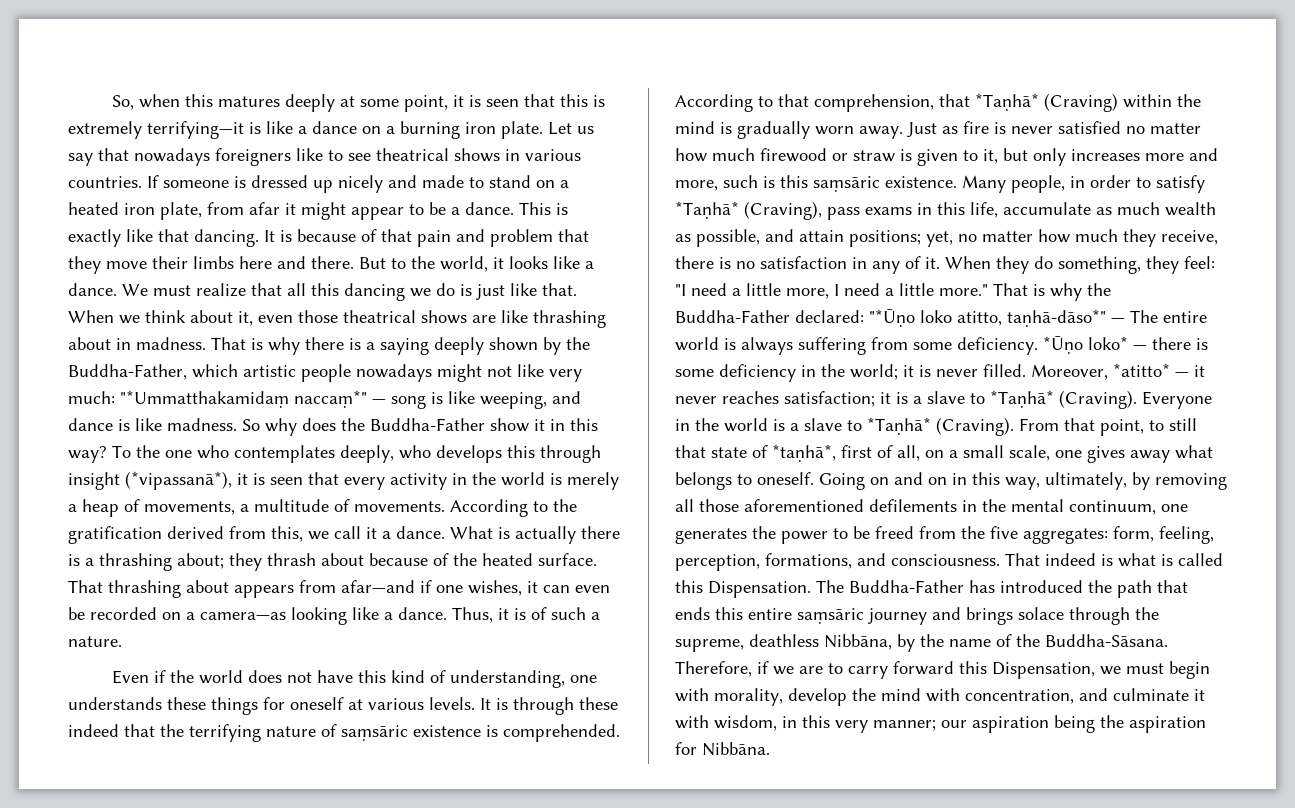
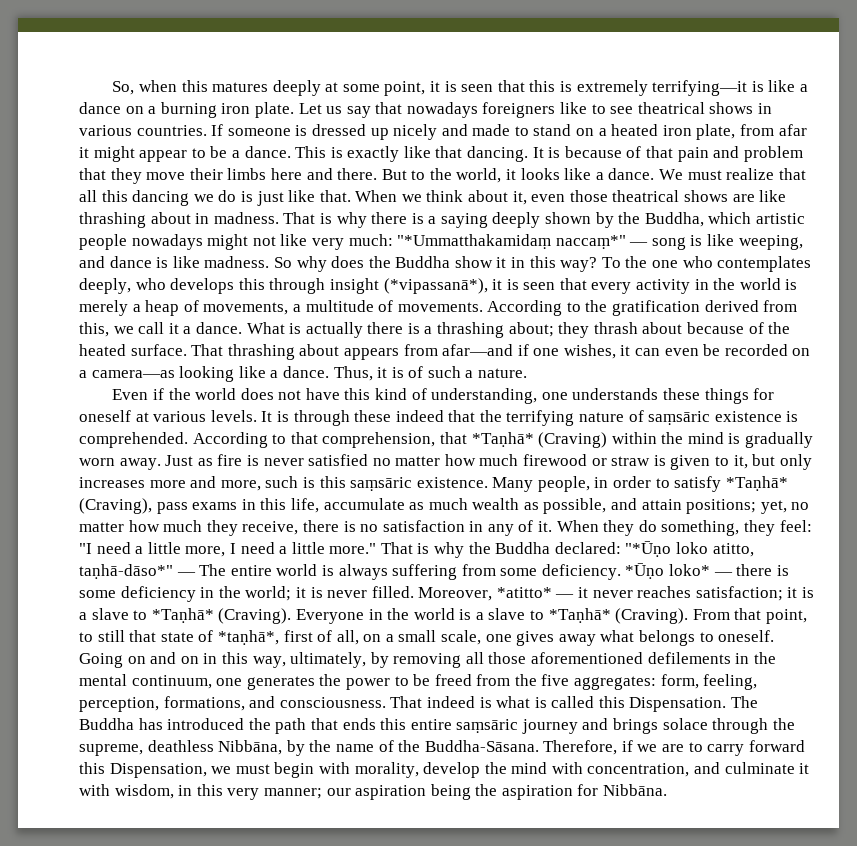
[68,364,187,380] Buddha-Father, -> [644,212,704,227] Buddha,
[370,418,485,431] Buddha-Father -> [395,256,451,268] Buddha
[675,310,790,323] Buddha-Father -> [495,542,551,554] Buddha
[849,580,964,593] Buddha-Father -> [79,718,134,730] Buddha

